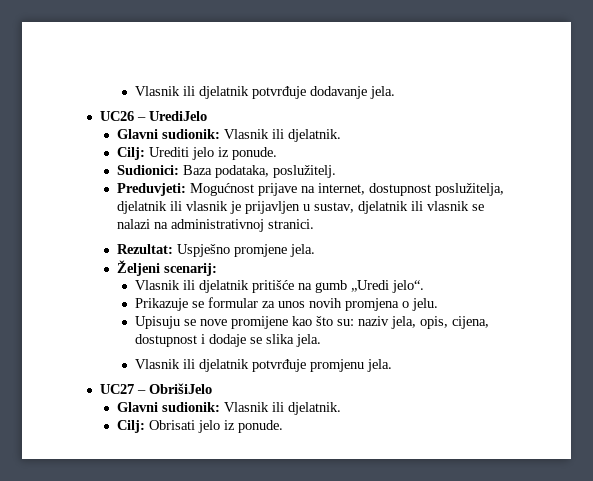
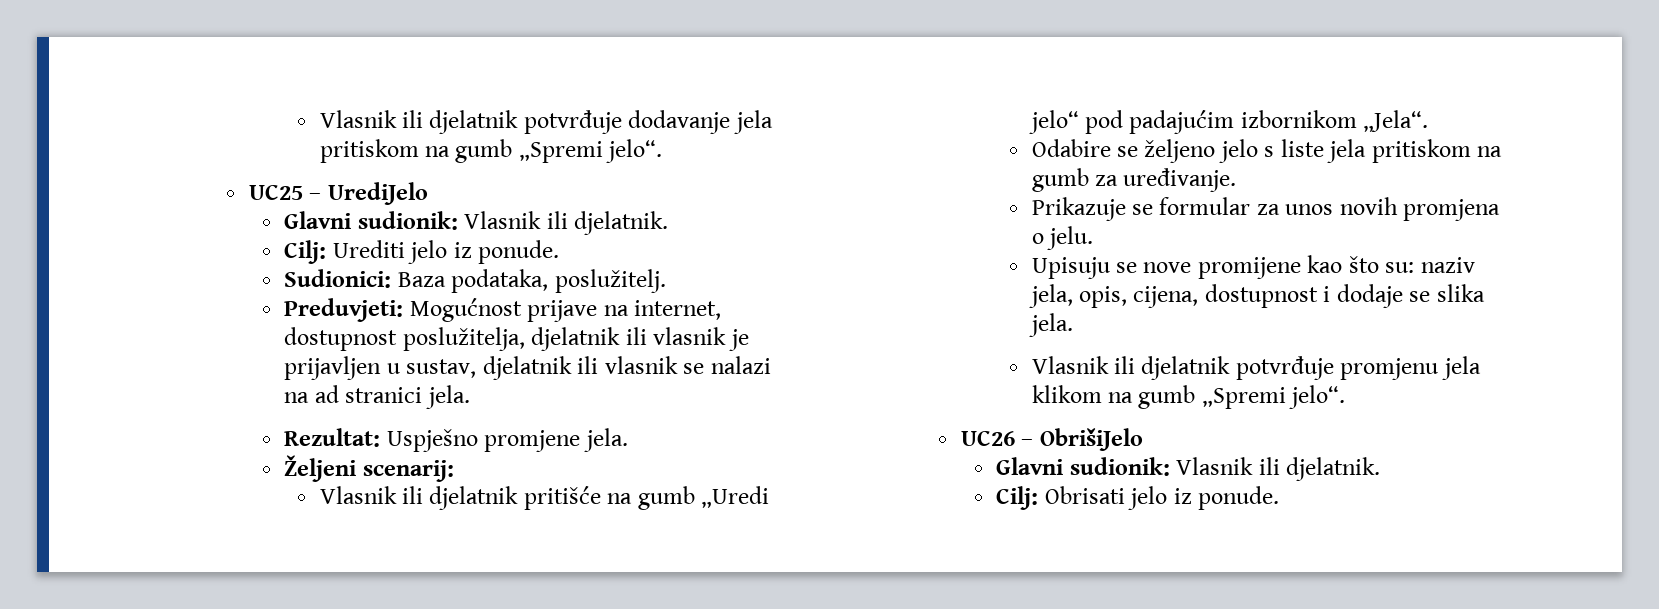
[370,86,396,99] [99,111,134,121] jela. // UC26 -> [733,110,773,134] [319,139,663,163] [248,185,303,200] jela pritiskom na gumb „Spremi jelo“. // UC25
[171,219,315,232] administrativnoj stranici. -> [314,385,470,409] ad stranici jela.
[392,280,425,293] jelo“. -> [1028,110,1429,134] [1031,139,1503,163] [1031,168,1237,192] jelo“ pod padajućim izbornikom „Jela“. // Odabire se željeno jelo s liste jela pritiskom na gumb za uređivanje.
[367,359,393,372] [99,384,134,394] jela. // UC27 -> [1441,356,1481,380] [1031,385,1346,409] [960,431,1015,446] jela klikom na gumb „Spremi jelo“. // UC26

